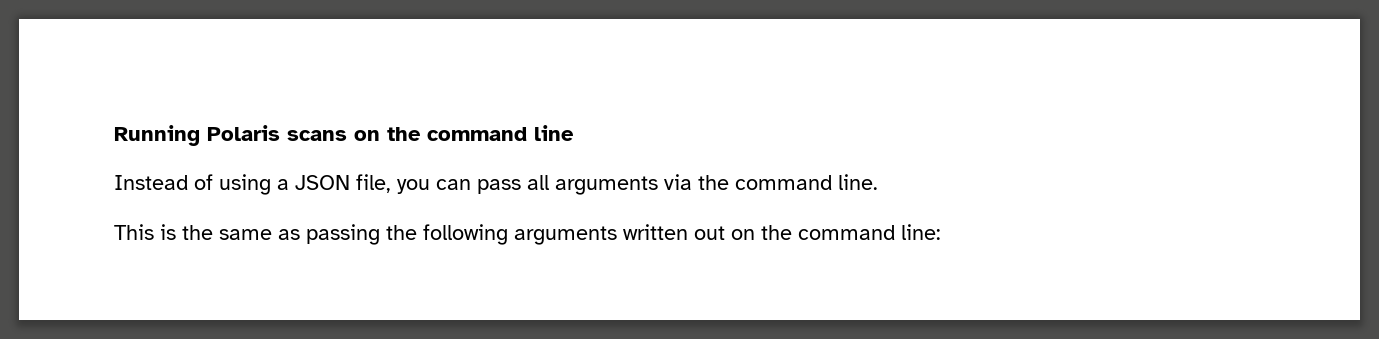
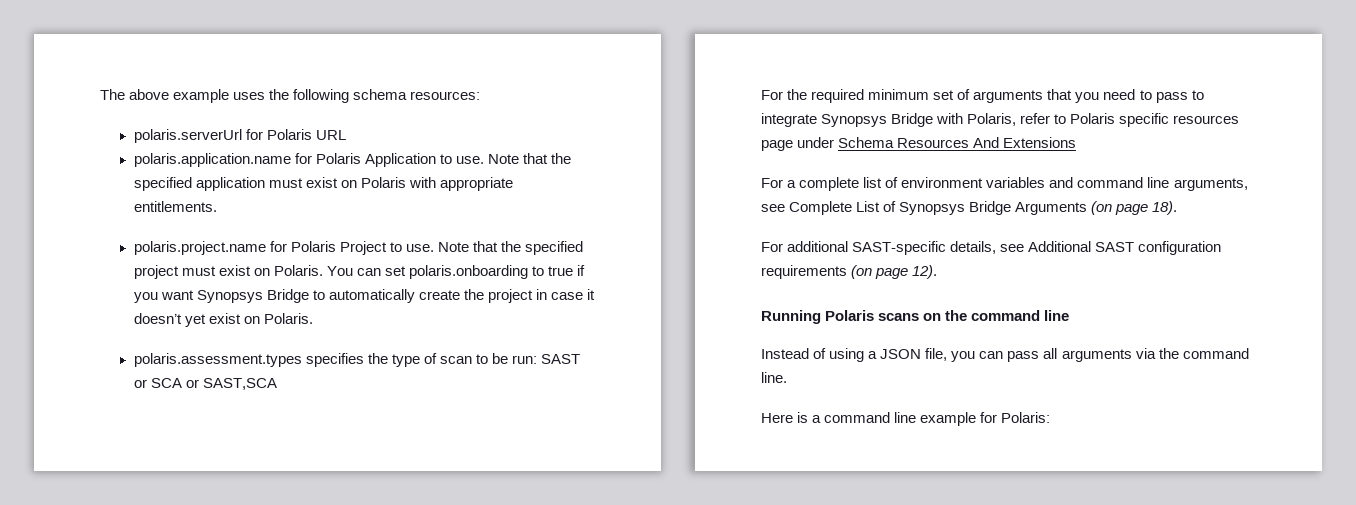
(114, 135) none -> [100,89,481,103] [133,129,346,143] [133,153,572,167] [133,177,514,191] [133,201,217,212] [133,241,584,255] [133,265,586,279] [133,289,596,303] [133,313,313,327] [133,353,581,367] [133,378,277,390] [761,89,1204,103] [761,113,1240,127] [761,137,1077,151] [761,177,1248,191] [761,201,1178,215] [761,241,1222,255] [761,265,938,279] The above example uses the following schema resources: // polaris.serverUrl for Polaris URL // polaris.application.name for Polaris Application to use. Note that the specified application must exist on Polaris with appropriate entitlements. // polaris.project.name for Polaris Project to use. Note that the specified project must exist on Polaris. You can set polaris.onboarding to true if you want Synopsys Bridge to automatically create the project in case it doesn’t yet exist on Polaris. // polaris.assessment.types specifies the type of scan to be run: SAST or SCA or SAST,SCA // For the required minimum set of arguments that you need to pass to integrate Synopsys Bridge with Polaris, refer to Polaris specific resources page under Schema Resources And Extensions // For a complete list of environment variables and command line arguments, see Complete List of Synopsys Bridge Arguments (on page 18). // For additional SAST-specific details, see Additional SAST configuration requirements (on page 12). //
[114,224,941,245] This is the same as passing the following arguments written out on the command line: -> [761,412,1051,426] Here is a command line example for Polaris:

